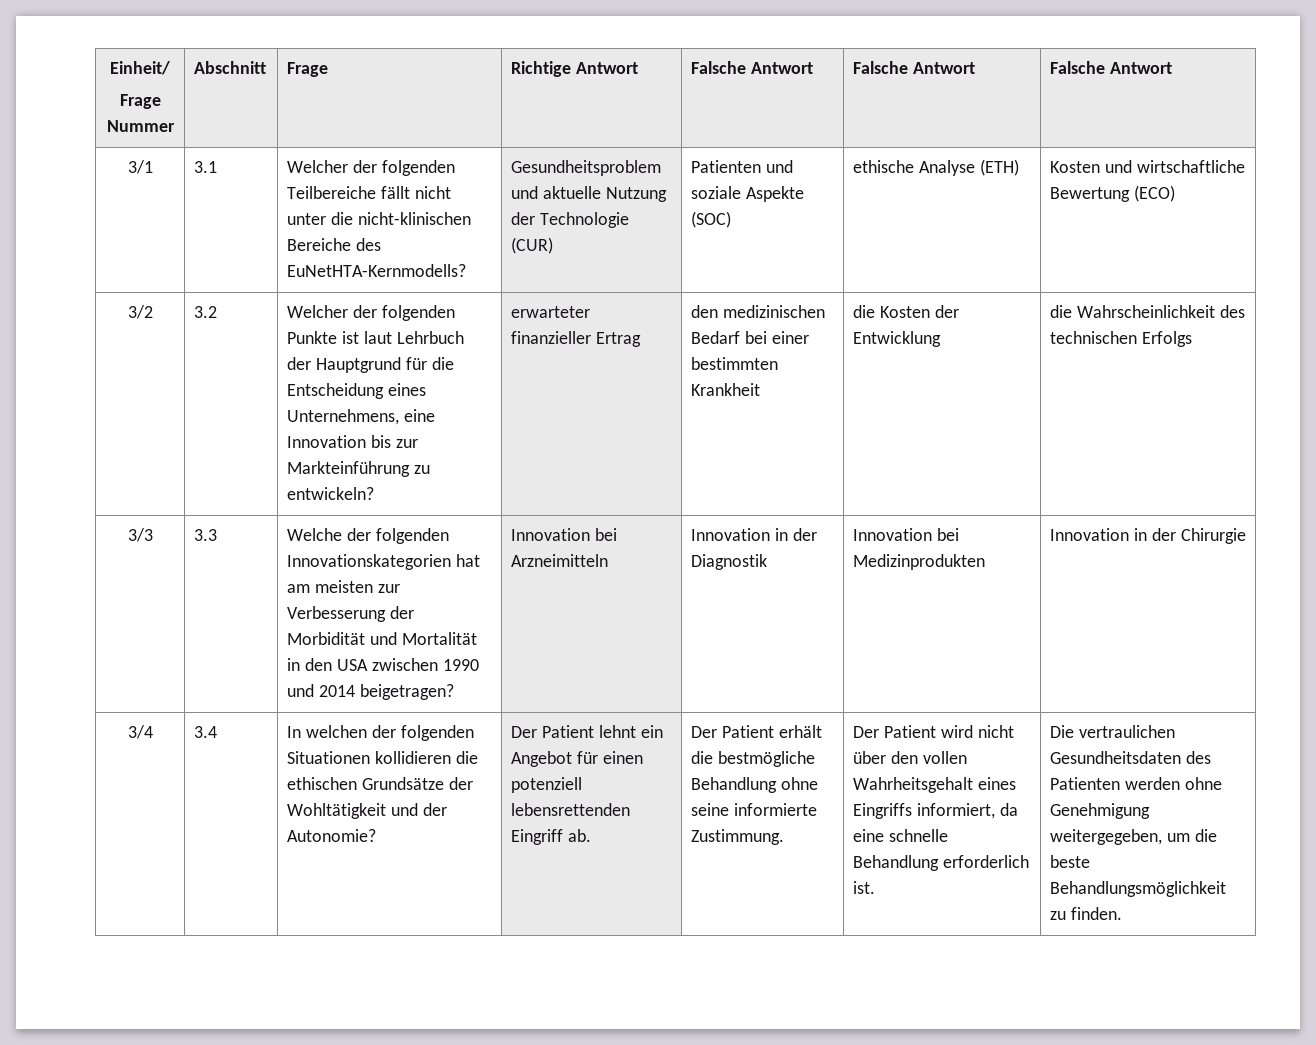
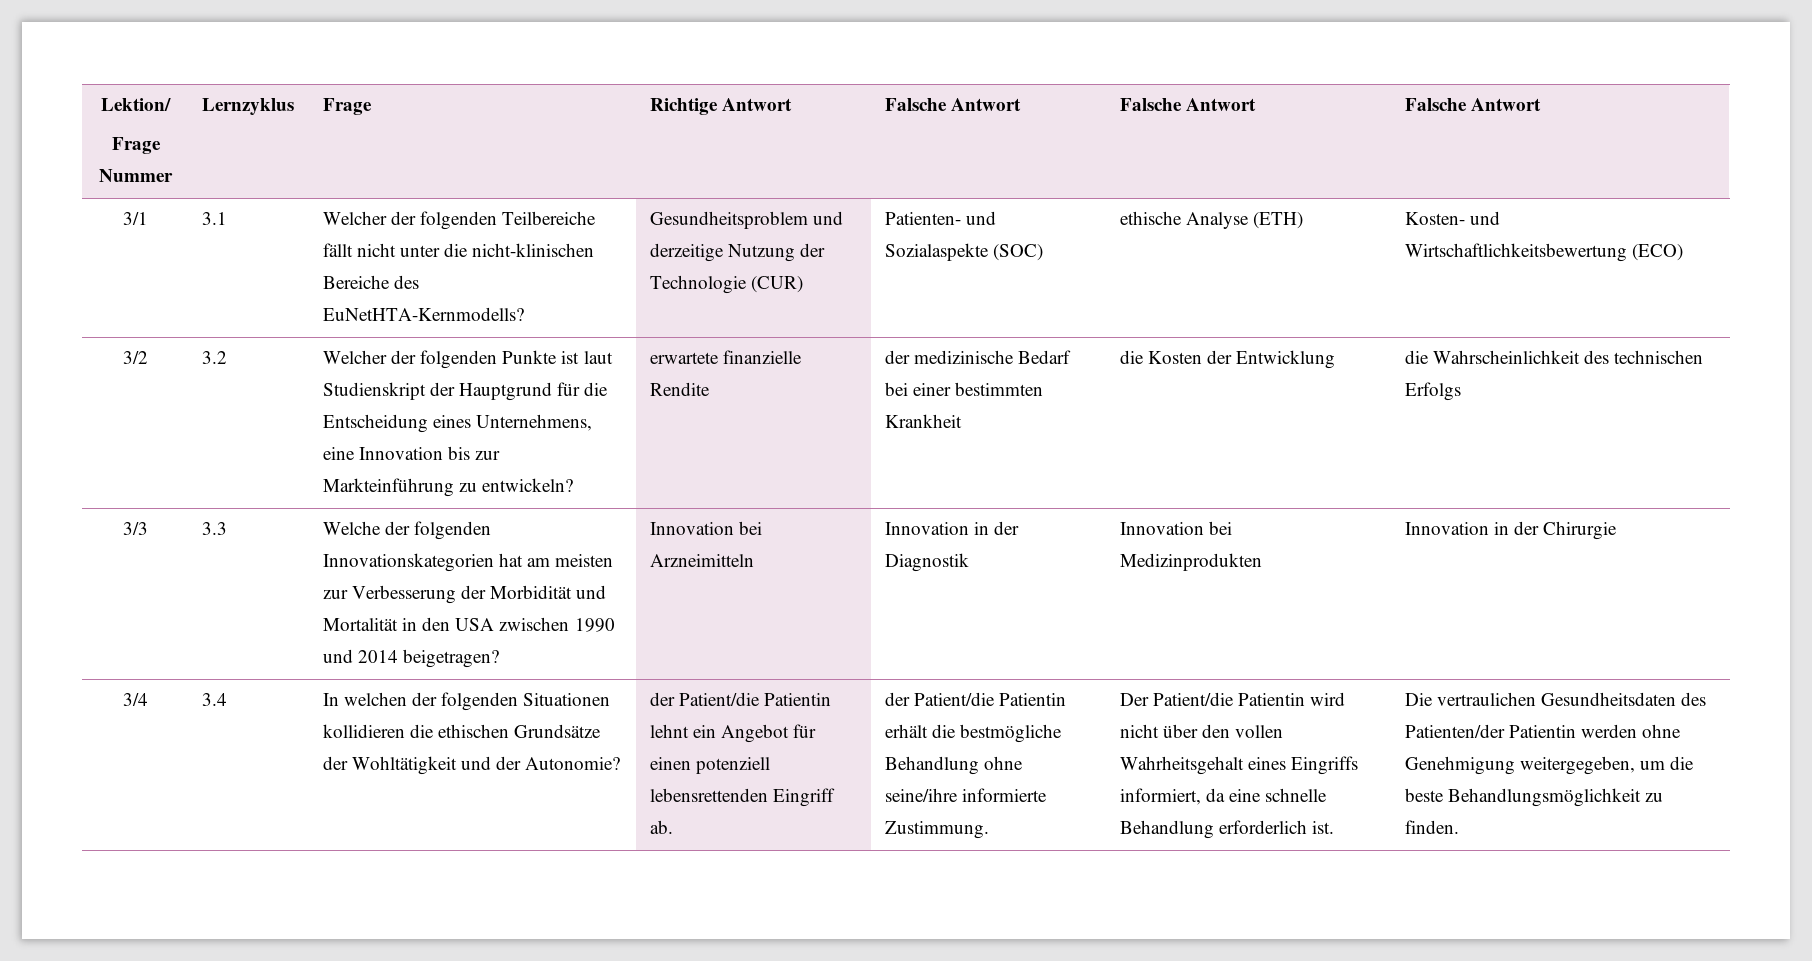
[110,61,170,75] Einheit/ -> [101,98,171,111] Lektion/
[194,61,267,74] Abschnitt -> [201,98,294,115] Lernzyklus
[543,186,602,199] aktuelle -> [649,243,724,262] derzeitige
[691,160,794,173] [691,186,805,202] Patienten und soziale Aspekte -> [884,211,997,225] [884,243,989,261] Patienten- und Sozialaspekte
[1050,160,1245,173] [1050,187,1131,202] Kosten und wirtschaftliche Bewertung -> [1404,211,1501,225] [1404,243,1627,262] Kosten- und Wirtschaftlichkeitsbewertung
[396,331,464,344] Lehrbuch -> [322,382,426,400] Studienskript
[511,306,591,318] [511,331,642,347] [691,305,826,318] erwarteter finanzieller Ertrag | den medizinischen -> [649,350,803,364] [649,382,710,396] [884,350,1015,364] erwartete finanzielle Rendite | der medizinische
[511,725,595,738] Der Patient -> [649,692,832,706] der Patient/die Patientin
[691,725,775,738] Der Patient -> [884,692,1067,706] der Patient/die Patientin
[691,803,730,816] seine -> [884,788,958,802] seine/ihre
[884,725,937,738] Patient -> [1153,692,1306,706] Patient/die Patientin
[1050,777,1121,790] Patienten -> [1404,724,1577,738] Patienten/der Patientin

